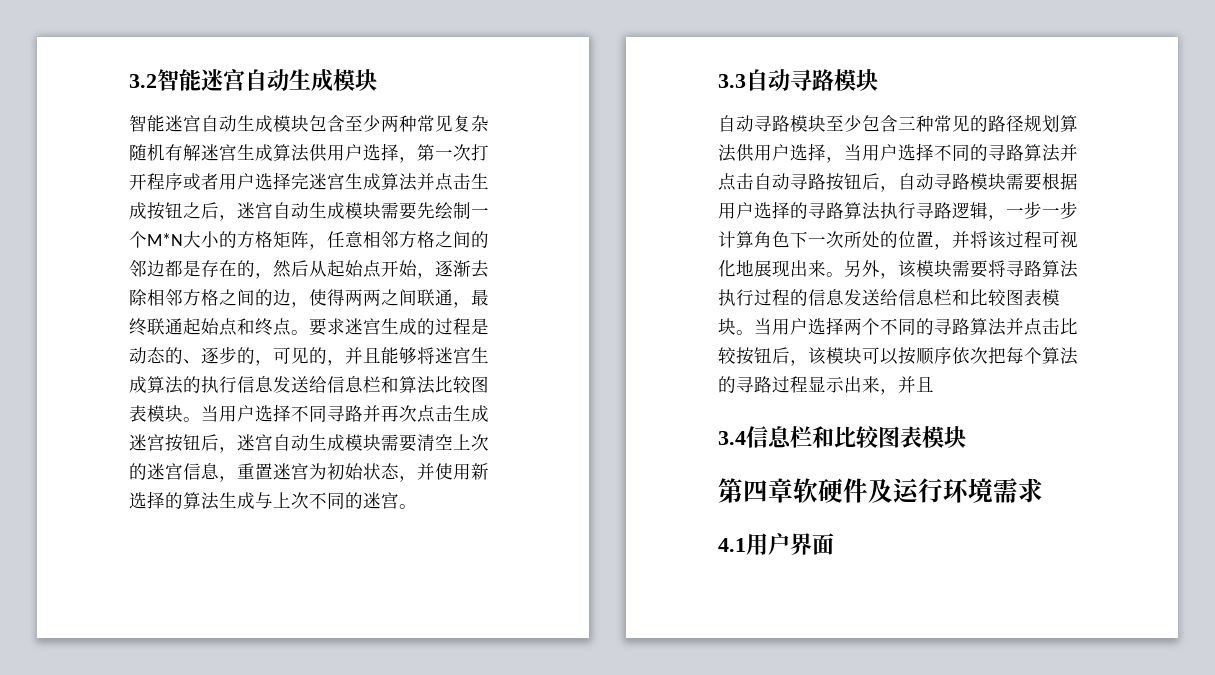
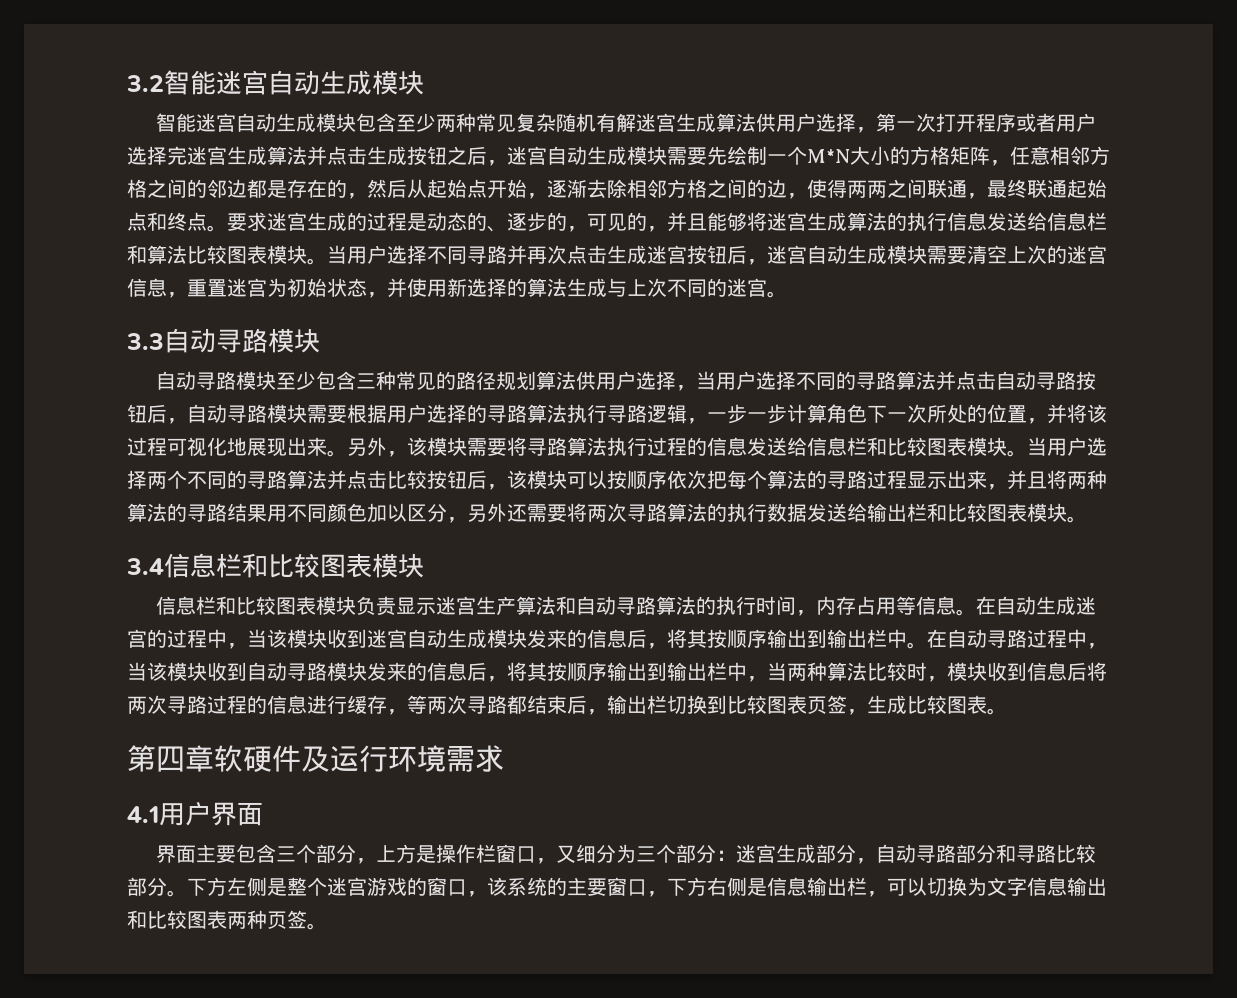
(934, 384) none -> [1047,470,1107,489] [127,503,1087,523] 将两种算法的寻路结果用不同颜色加以区分，另外还需要将两次寻路算法的执行数据发送给输出栏和比较图表模块。
(966, 437) none -> [156,596,1097,616] [127,629,1107,649] [127,662,1107,682] [127,695,1007,715] // 信息栏和比较图表模块负责显示迷宫生产算法和自动寻路算法的执行时间，内存占用等信息。在自动生成迷宫的过程中，当该模块收到迷宫自动生成模块发来的信息后，将其按顺序输出到输出栏中。在自动寻路过程中，当该模块收到自动寻路模块发来的信息后，将其按顺序输出到输出栏中，当两种算法比较时，模块收到信息后将两次寻路过程的信息进行缓存，等两次寻路都结束后，输出栏切换到比较图表页签，生成比较图表。
(834, 544) none -> [156,844,1097,864] [127,877,1107,897] [127,910,327,930] // 界面主要包含三个部分，上方是操作栏窗口，又细分为三个部分：迷宫生成部分，自动寻路部分和寻路比较部分。下方左侧是整个迷宫游戏的窗口，该系统的主要窗口，下方右侧是信息输出栏，可以切换为文字信息输出和比较图表两种页签。

